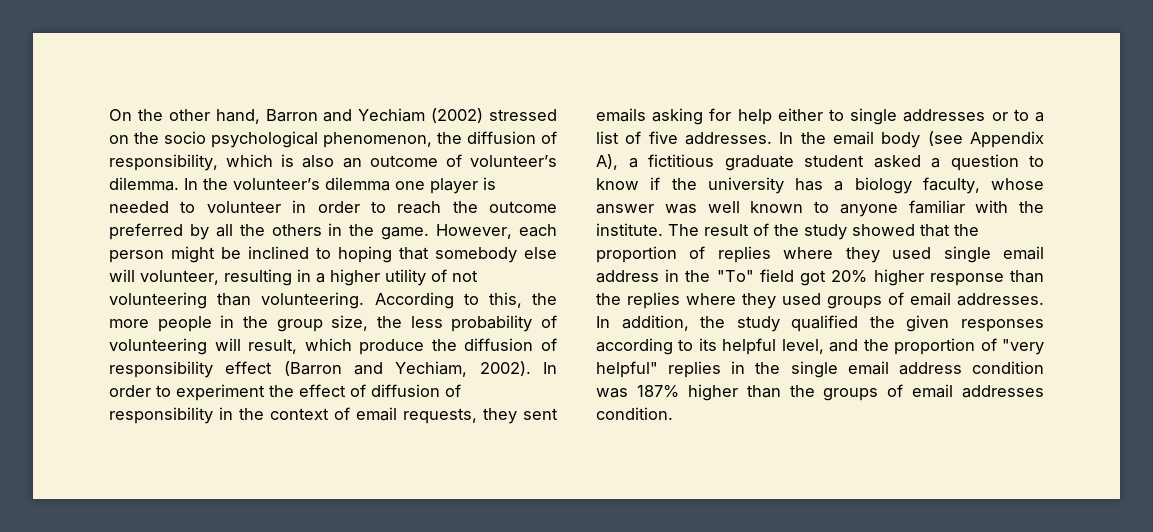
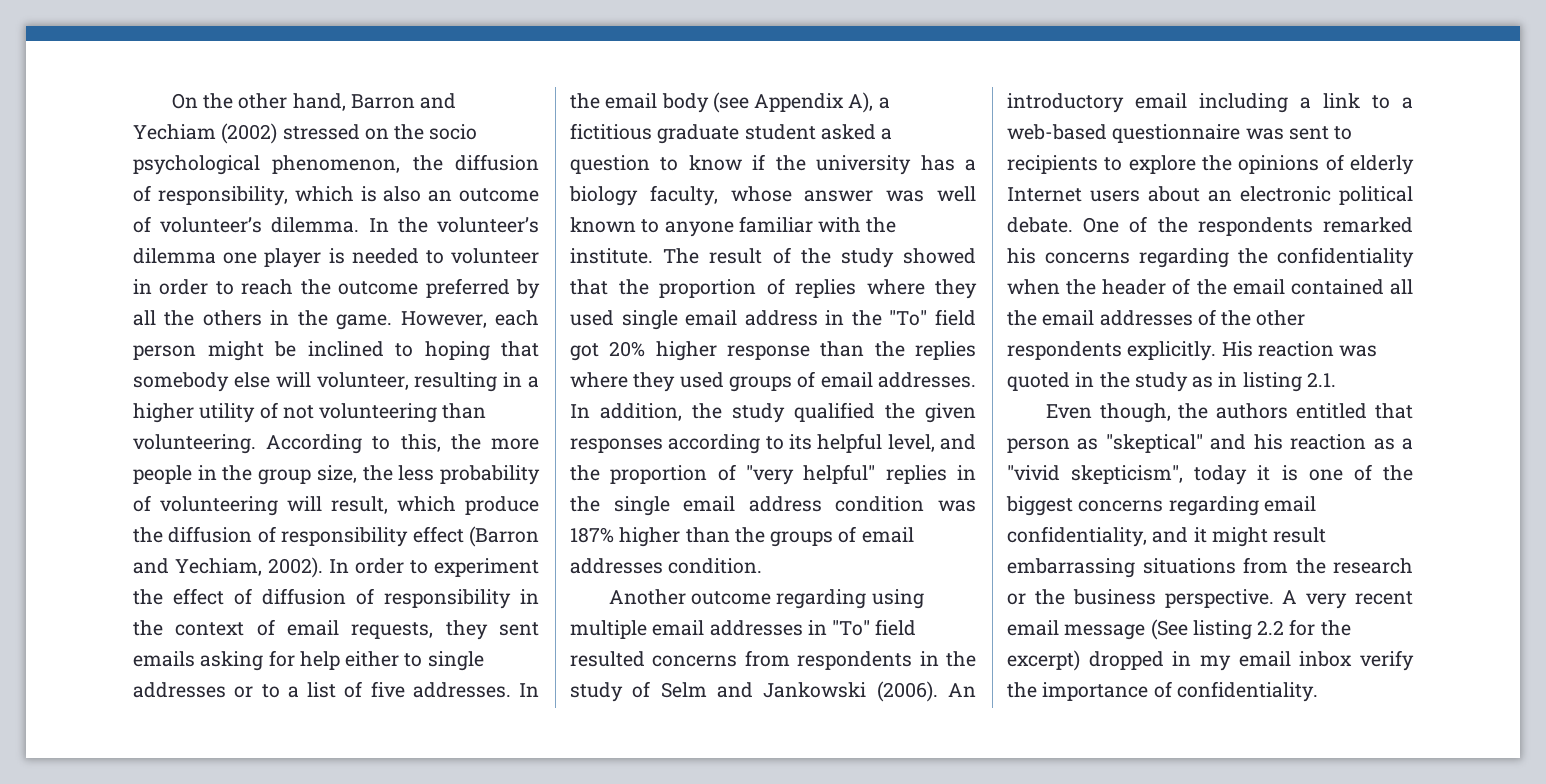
(673, 413) none -> [608,589,924,609] [570,619,917,639] [570,650,976,670] [570,681,976,702] [1007,93,1413,113] [1007,124,1353,143] [1007,154,1414,175] [1007,186,1413,205] [1007,216,1413,236] [1007,247,1414,268] [1007,278,1413,295] [1007,309,1306,326] [1007,341,1378,361] [1007,372,1336,392] [1045,403,1413,423] [1007,434,1413,453] [1007,464,1413,485] [1006,496,1316,516] [1007,526,1327,547] [1007,557,1413,578] [1007,589,1413,609] [1007,619,1351,640] [1007,650,1414,671] [1007,681,1318,702] // Another outcome regarding using multiple email addresses in "To" field resulted concerns from respondents in the study of Selm and Jankowski (2006). An introductory email including a link to a web-based questionnaire was sent to recipients to explore the opinions of elderly Internet users about an electronic political debate. One of the respondents remarked his concerns regarding the confidentiality when the header of the email contained all the email addresses of the other respondents explicitly. His reaction was quoted in the study as in listing 2.1. // Even though, the authors entitled that person as "skeptical" and his reaction as a "vivid skepticism", today it is one of the biggest concerns regarding email confidentiality, and it might result embarrassing situations from the research or the business perspective. A very recent email message (See listing 2.2 for the excerpt) dropped in my email inbox verify the importance of confidentiality.

